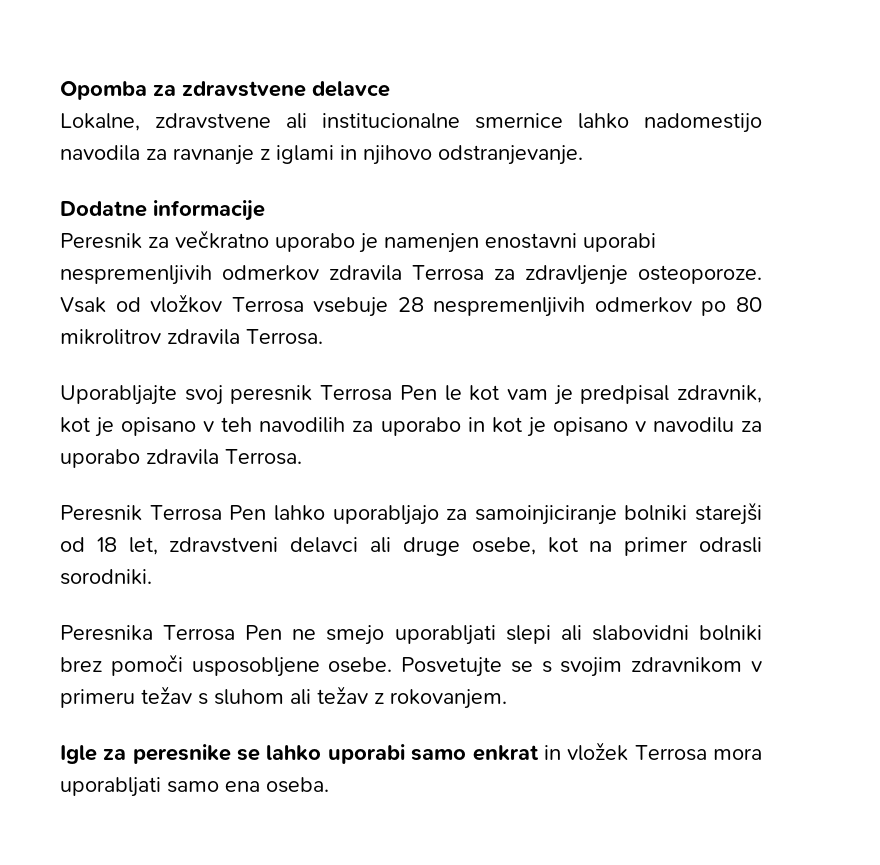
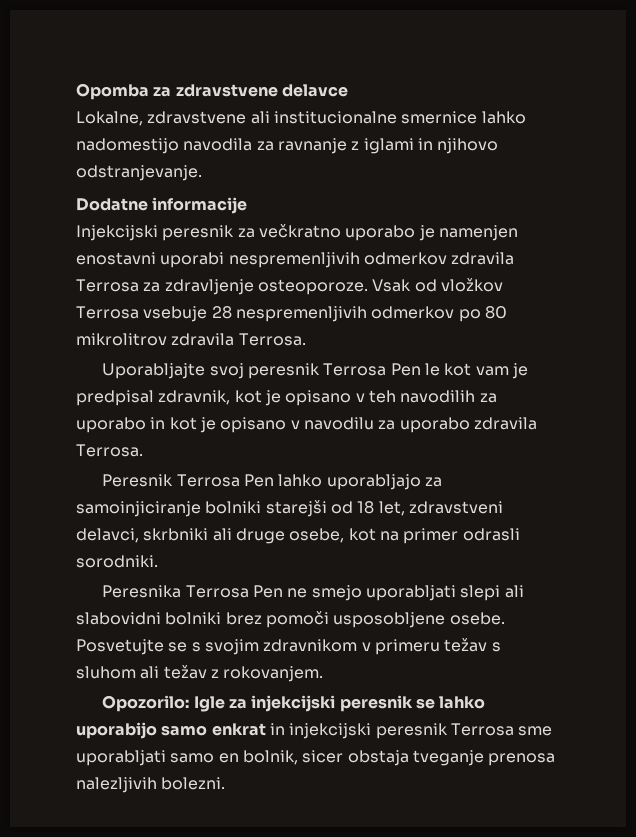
[60,233,142,249] Peresnik -> [76,225,235,241] Injekcijski peresnik
[290,537,359,553] delavci -> [76,528,209,543] delavci, skrbniki
(507, 699) none -> [102,695,190,712] Opozorilo:
[132,744,231,764] peresnike -> [251,695,413,712] injekcijski peresnik
[327,744,405,764] uporabi -> [76,722,157,739] uporabijo
[567,742,763,761] [60,777,329,797] vložek Terrosa mora uporabljati samo ena oseba. -> [289,723,553,739] [76,750,556,766] [76,777,226,793] injekcijski peresnik Terrosa sme uporabljati samo en bolnik, sicer obstaja tveganje prenosa nalezljivih bolezni.

